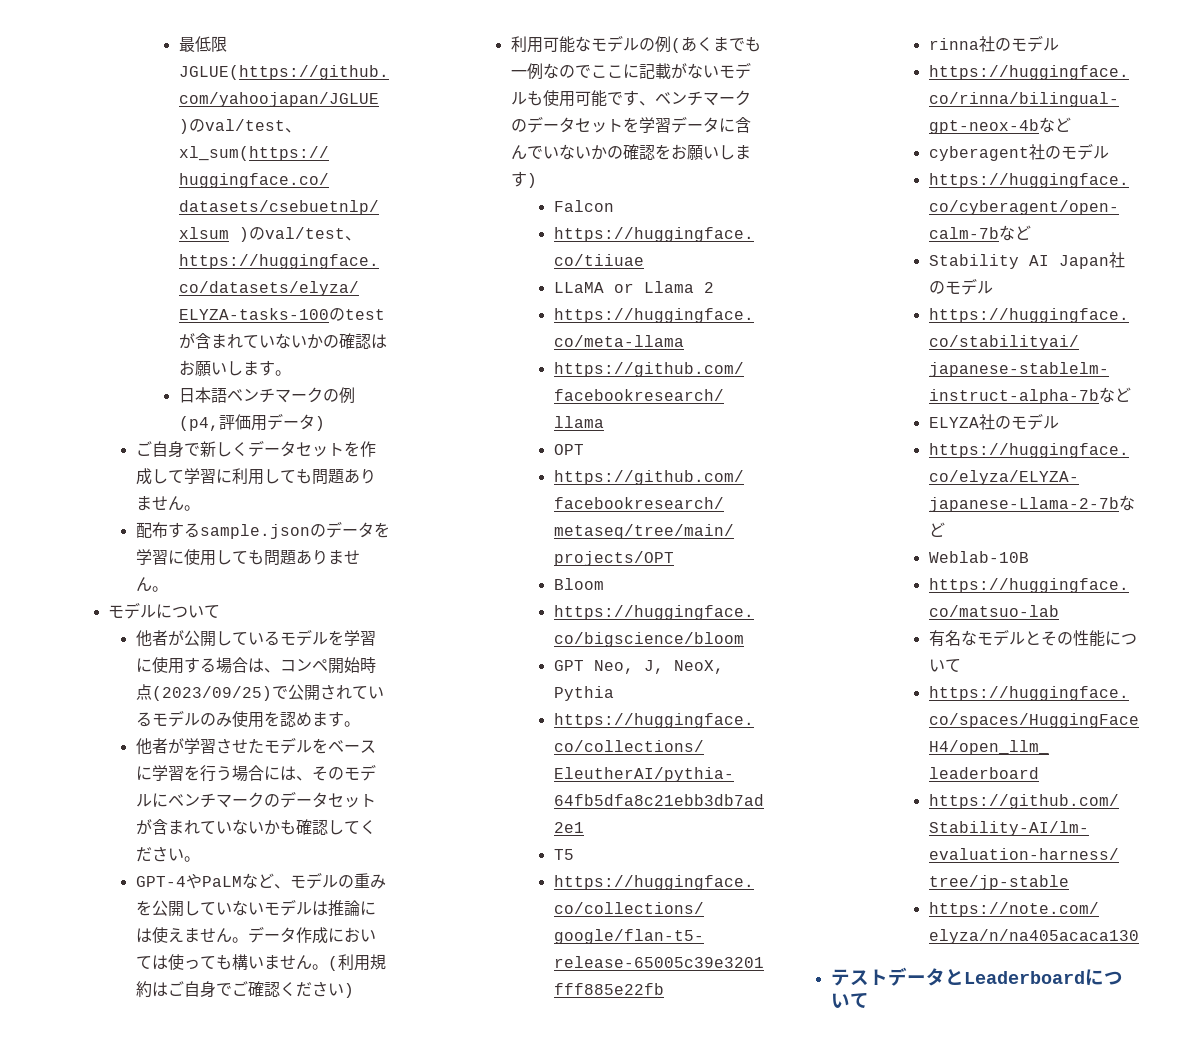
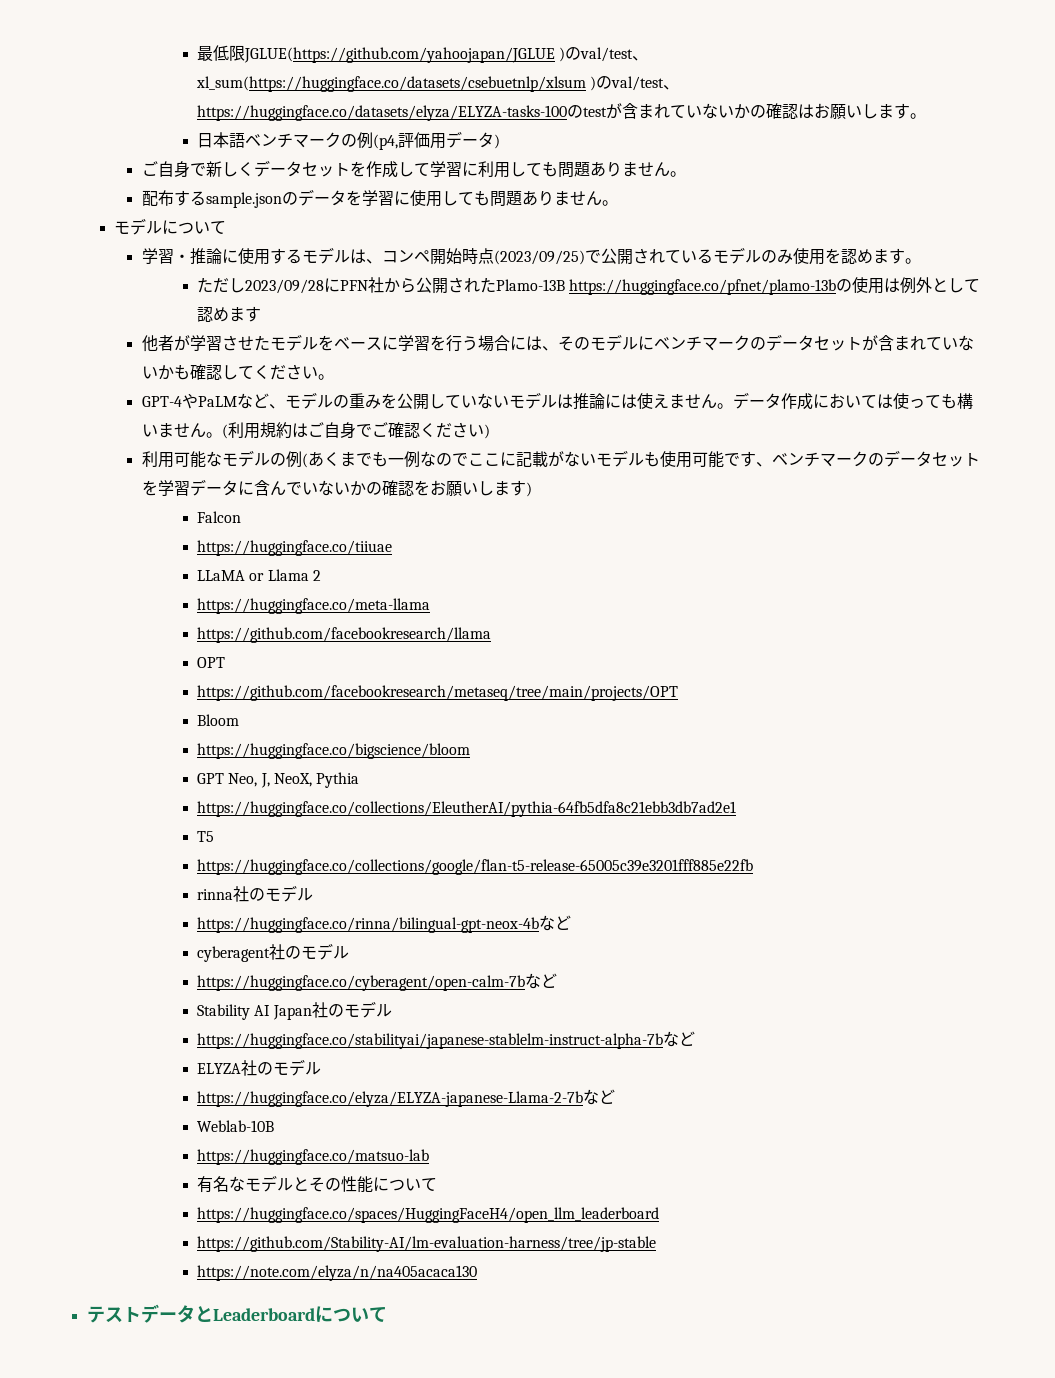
[135,629,376,647] 他者が公開しているモデルを学習 -> [141,248,222,265] 学習・推論
[215,657,248,674] 場合 -> [301,247,350,264] モデル
(360, 724) none -> [197,277,981,295] [197,306,262,322] // ただし2023/09/28にPFN社から公開されたPlamo-13B https://huggingface.co/pfnet/plamo-13bの使用は例外として認めます

